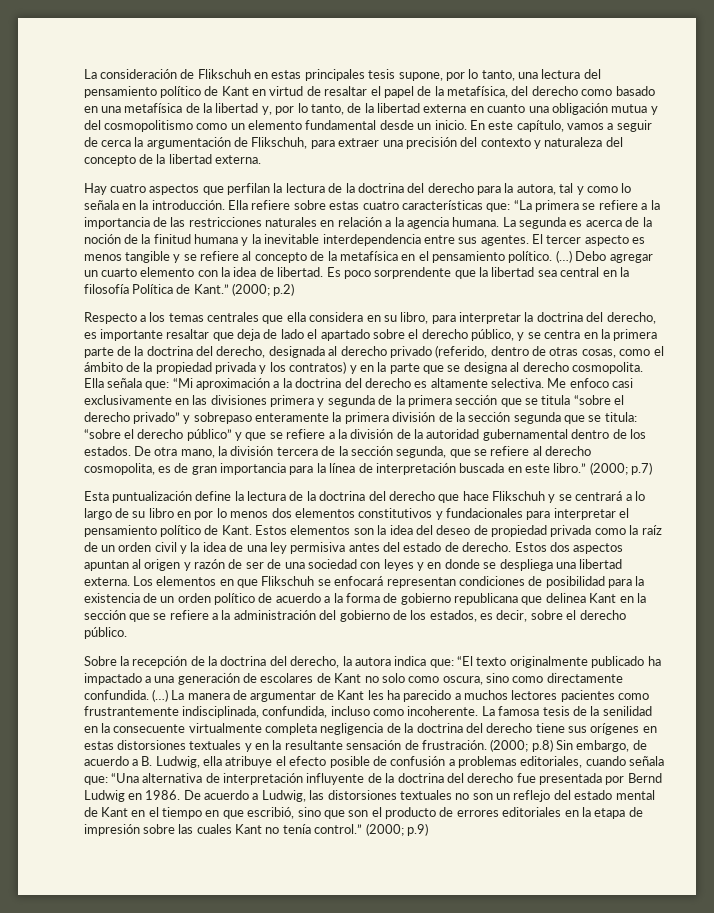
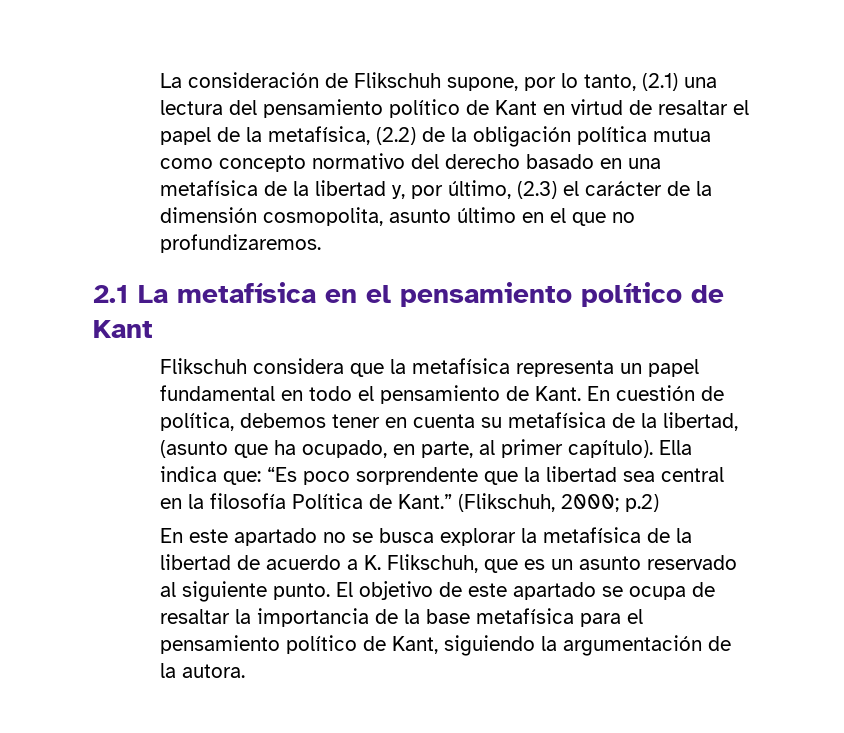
[254,69,396,81] en estas principales tesis -> (441, 80) none
(515, 75) none -> [641,73,678,91] (2.1)
[511,86,613,96] del derecho como -> [375,126,711,147] [159,153,520,172] (2.2) de la obligación política mutua como concepto normativo del derecho
[297,103,658,115] [83,120,652,132] [83,137,623,149] [83,154,262,166] [83,183,632,195] [83,200,660,212] [83,217,652,229] [83,234,646,246] [83,250,653,263] [83,267,341,277] lo tanto, de la libertad externa en cuanto una obligación mutua y del cosmopolitismo como un elemento fundamental desde un inicio. En este capítulo, vamos a seguir de cerca la argumentación de Flikschuh, para extraer una precisión del contexto y naturaleza del concepto de la libertad externa. // Hay cuatro aspectos que perfilan la lectura de la doctrina del derecho para la autora, tal y como lo señala en la introducción. Ella refiere sobre estas cuatro características que: “La primera se refiere a la importancia de las restricciones naturales en relación a la agencia humana. La segunda es acerca de la noción de la finitud humana y la inevitable interdependencia entre sus agentes. El tercer aspecto es menos tangible y se refiere al concepto de la metafísica en el pensamiento político. (…) Debo agregar un cuarto elemento con la idea de libertad. Es -> [447,180,712,199] [159,207,635,226] [159,234,321,253] [93,282,724,307] [93,320,153,338] [159,358,699,377] [159,385,724,404] [159,412,738,431] [159,439,692,458] [159,466,297,485] último, (2.3) el carácter de la dimensión cosmopolita, asunto último en el que no profundizaremos. // 2.1 La metafísica en el pensamiento político de Kant // Flikschuh considera que la metafísica representa un papel fundamental en todo el pensamiento de Kant. En cuestión de política, debemos tener en cuenta su metafísica de la libertad, (asunto que ha ocupado, en parte, al primer capítulo). Ella indica que: “Es
[232,283,271,296] (2000; -> [457,493,619,512] (Flikschuh, 2000;
[83,312,656,324] [83,329,658,341] [83,345,664,358] [83,361,643,374] [83,378,634,390] [83,395,625,407] [83,412,637,424] [83,429,646,441] [83,446,592,458] [83,462,653,475] [83,491,645,503] [83,508,630,520] [83,525,662,537] [83,542,624,554] [83,559,623,571] [83,576,645,588] [83,593,646,605] [83,610,626,622] [83,627,127,639] [83,656,661,668] [83,673,623,685] [83,689,650,702] [83,706,652,718] [83,723,657,735] [83,739,647,752] [83,756,665,768] [83,773,662,785] [83,790,655,802] [83,807,643,819] [83,823,428,836] Respecto a los temas centrales que ella considera en su libro, para interpretar la doctrina del derecho, es importante resaltar que deja de lado el apartado sobre el derecho público, y se centra en la primera parte de la doctrina del derecho, designada al derecho privado (referido, dentro de otras cosas, como el ámbito de la propiedad privada y los contratos) y en la parte que se designa al derecho cosmopolita. Ella señala que: “Mi aproximación a la doctrina del derecho es altamente selectiva. Me enfoco casi exclusivamente en las divisiones primera y segunda de la primera sección que se titula “sobre el derecho privado” y sobrepaso enteramente la primera división de la sección segunda que se titula: “sobre el derecho público” y que se refiere a la división de la autoridad gubernamental dentro de los estados. De otra mano, la división tercera de la sección segunda, que se refiere al derecho cosmopolita, es de gran importancia para la línea de interpretación buscada en este libro.” (2000; p.7) // Esta puntualización define la lectura de la doctrina del derecho que hace Flikschuh y se centrará a lo largo de su libro en por lo menos dos elementos constitutivos y fundacionales para interpretar el pensamiento político de Kant. Estos elementos son la idea del deseo de propiedad privada como la raíz de un orden civil y la idea de una ley permisiva antes del estado de derecho. Estos dos aspectos apuntan al origen y razón de ser de una sociedad con leyes y en donde se despliega una libertad externa. Los elementos en que Flikschuh se enfocará representan condiciones de posibilidad para la existencia de un orden político de acuerdo a la forma de gobierno republicana que delinea Kant en la sección que se refiere a la administración del gobierno de los estados, es decir, sobre el derecho público. // Sobre la recepción de la doctrina del derecho, la autora indica que: “El texto originalmente publicado ha impactado a una generación de escolares de Kant no solo como oscura, sino como directamente confundida. (…) La manera de argumentar de Kant les ha parecido a muchos lectores pacientes como frustrantemente indisciplinada, confundida, incluso como incoherente. La famosa tesis de la senilidad en la consecuente virtualmente completa negligencia de la doctrina del derecho tiene sus orígenes en estas distorsiones textuales y en la resultante sensación de frustración. (2000; p.8) Sin embargo, de acuerdo a B. Ludwig, ella atribuye el efecto posible de confusión a problemas editoriales, cuando señala que: “Una alternativa de interpretación influyente de la doctrina del derecho fue presentada por Bernd Ludwig en 1986. De acuerdo a Ludwig, las distorsiones textuales no son un reflejo del estado mental de Kant en el tiempo en que escribió, sino que son el producto de errores editoriales en la etapa de impresión sobre las cuales Kant no tenía control.” (2000; p.9) -> [159,527,692,546] [159,554,737,573] [159,581,715,602] [159,608,643,627] [159,635,731,656] [159,663,245,678] En este apartado no se busca explorar la metafísica de la libertad de acuerdo a K. Flikschuh, que es un asunto reservado al siguiente punto. El objetivo de este apartado se ocupa de resaltar la importancia de la base metafísica para el pensamiento político de Kant, siguiendo la argumentación de la autora.

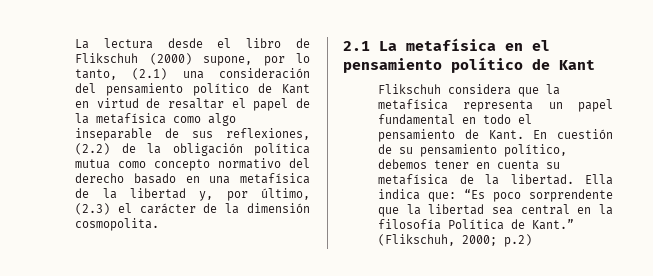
[159,72,319,88] La consideración -> [75,38,282,49] La lectura desde el libro
(441, 80) none -> [149,53,192,65] (2000)
[159,100,223,115] lectura -> [219,68,310,79] consideración
[267,126,370,145] metafísica, -> [96,113,237,126] [75,128,310,141] metafísica como algo inseparable de sus reflexiones,
[262,207,635,226] [159,234,321,253] cosmopolita, asunto último en el que no profundizaremos. -> [75,218,160,231] cosmopolita.
[159,412,234,431] política, -> [399,144,568,157] su pensamiento político,
[662,412,738,431] [159,439,653,458] libertad, (asunto que ha ocupado, en parte, al primer capítulo). -> [510,174,574,185] libertad.
[159,527,692,546] [159,554,737,573] [159,581,715,602] [159,608,643,627] [159,635,731,656] [159,663,245,678] // En este apartado no se busca explorar la metafísica de la libertad de acuerdo a K. Flikschuh, que es un asunto reservado al siguiente punto. El objetivo de este apartado se ocupa de resaltar la importancia de la base metafísica para el pensamiento político de Kant, siguiendo la argumentación de la autora. -> (533, 240) none

